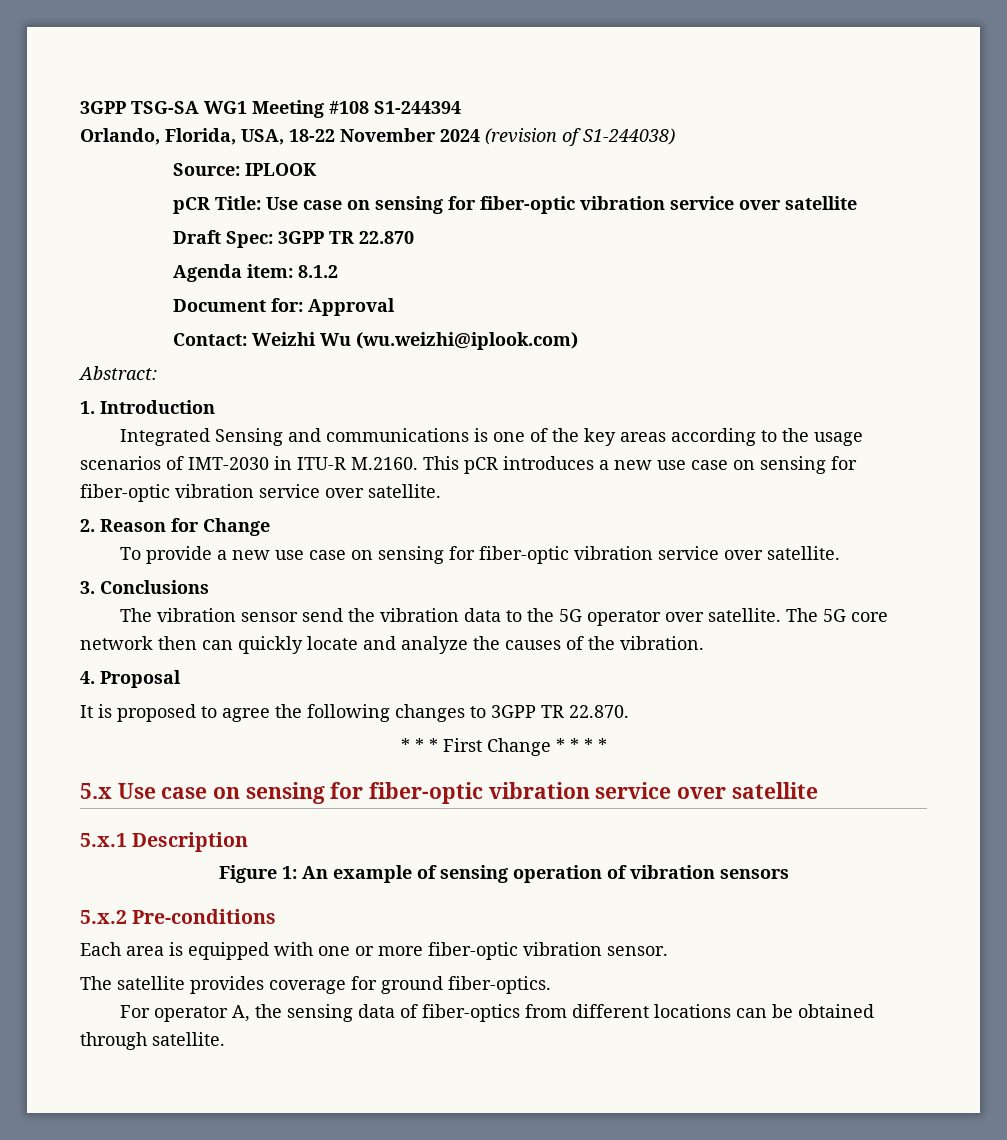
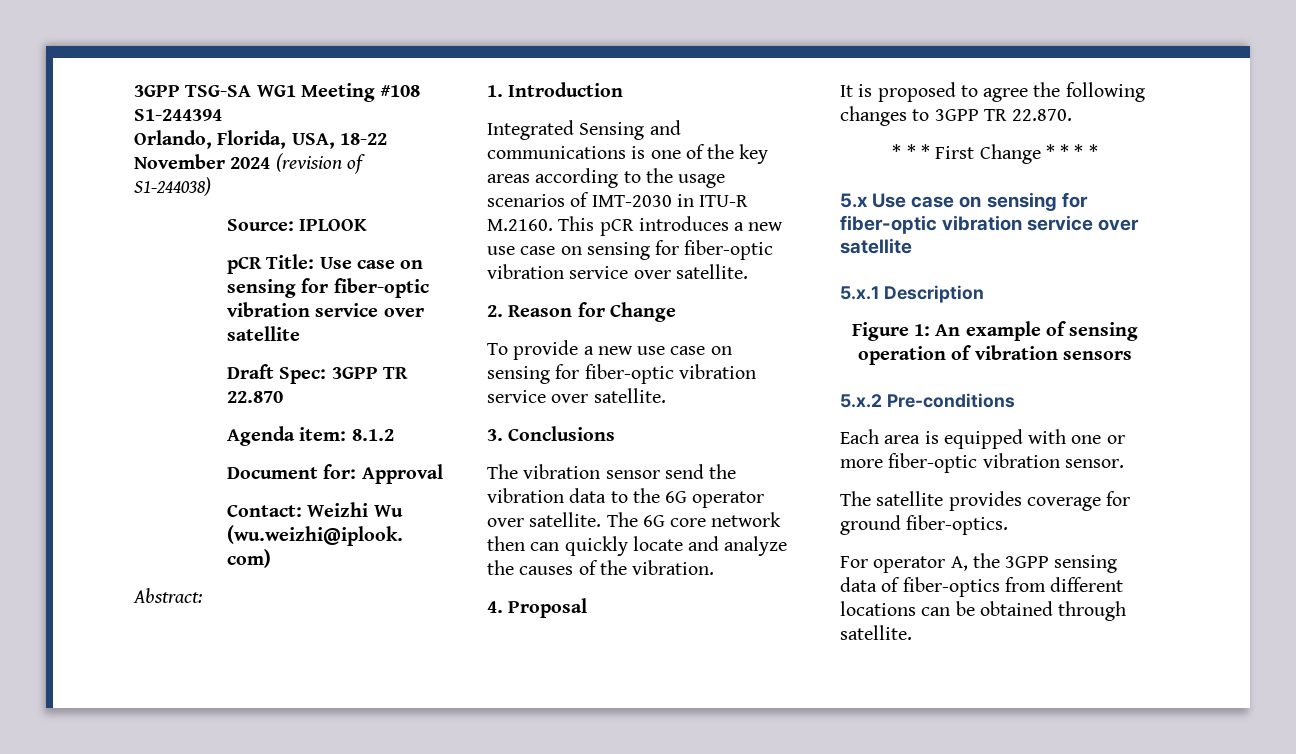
[558,609,582,622] 5G -> [665,491,688,503] 6G
[822,609,846,622] 5G -> [642,515,665,527] 6G
(282, 1011) none -> [1005,556,1050,568] 3GPP

